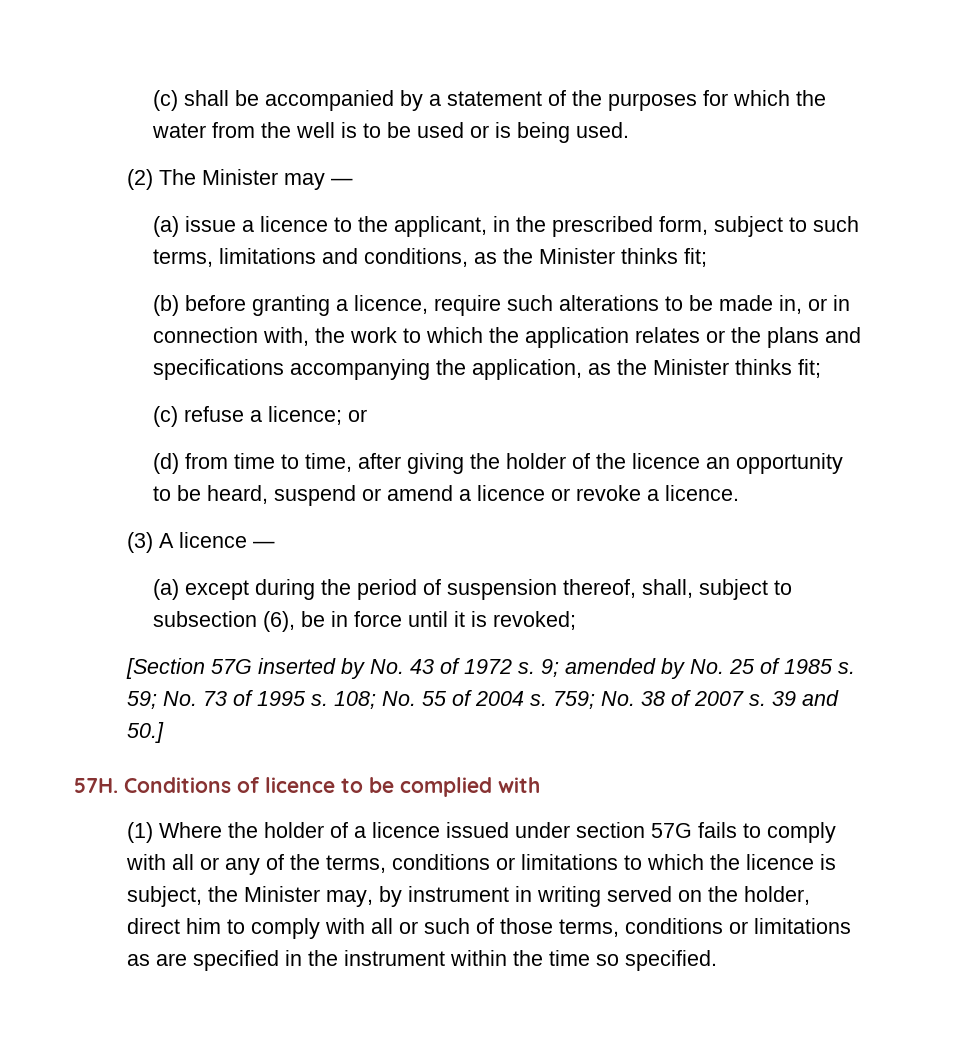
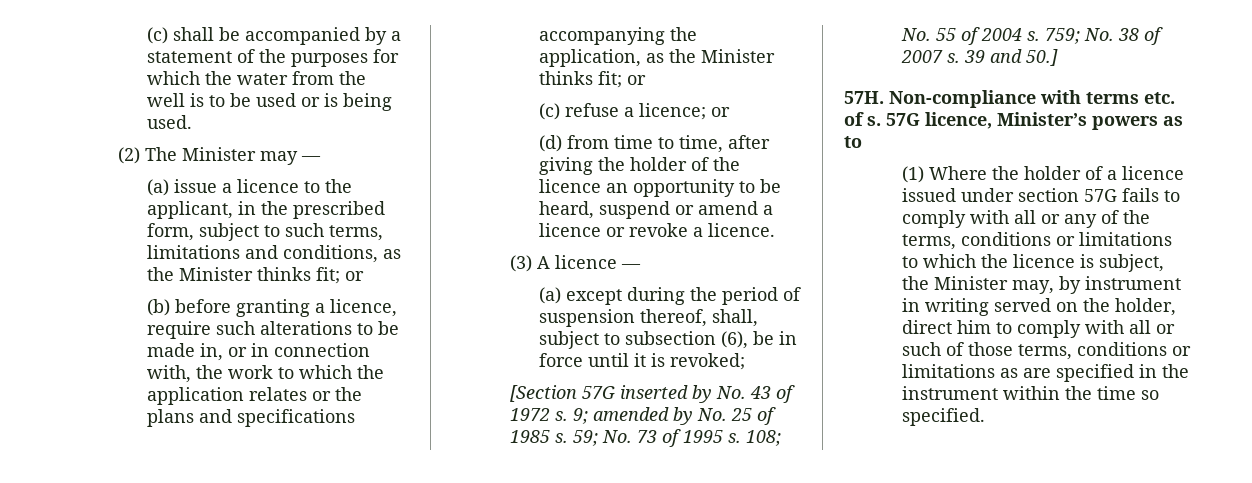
(707, 257) none -> [344,271,364,281] or
(821, 368) none -> [626,75,646,85] or
[124,777,540,797] Conditions of licence to be complied with -> [889,90,1175,108] [844,112,1183,130] [844,136,862,148] Non-compliance with terms etc. of s. 57G licence, Minister’s powers as to

